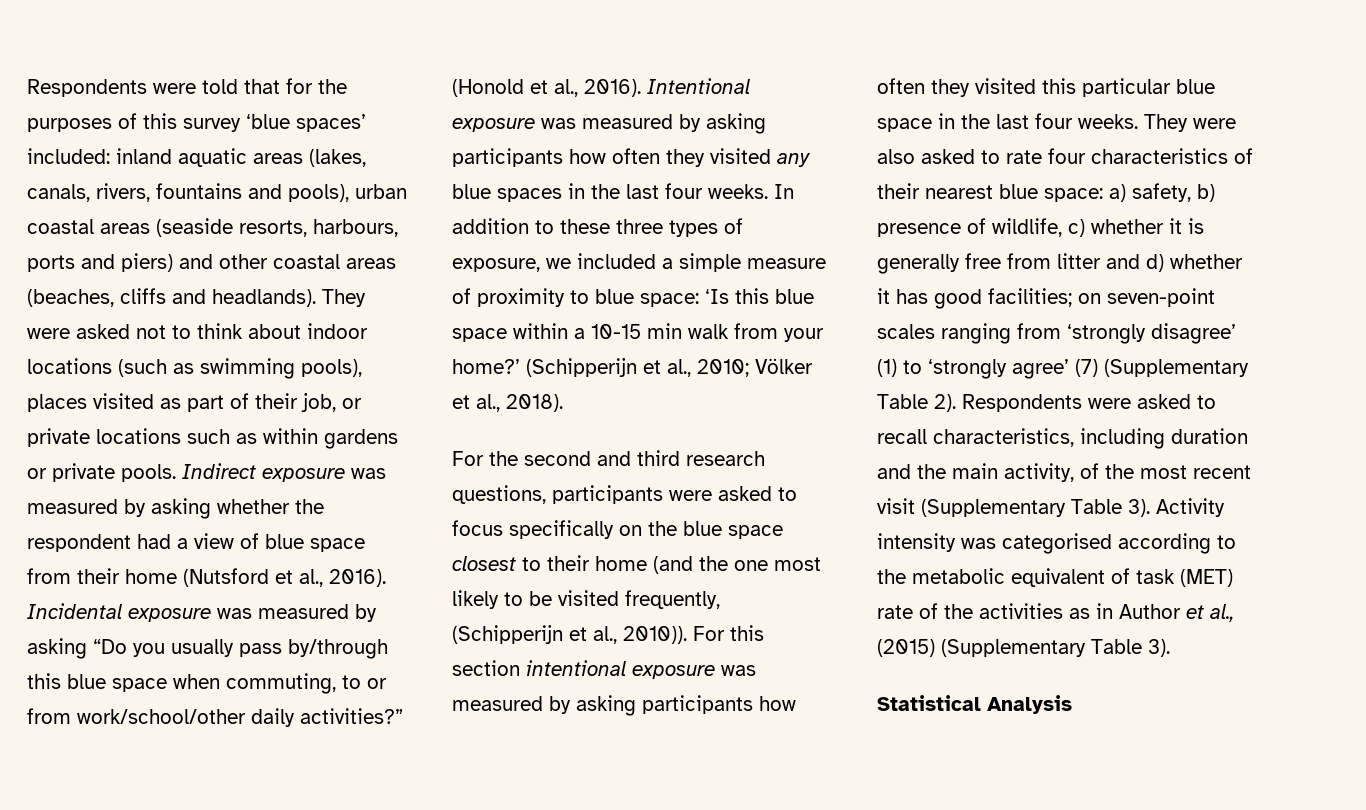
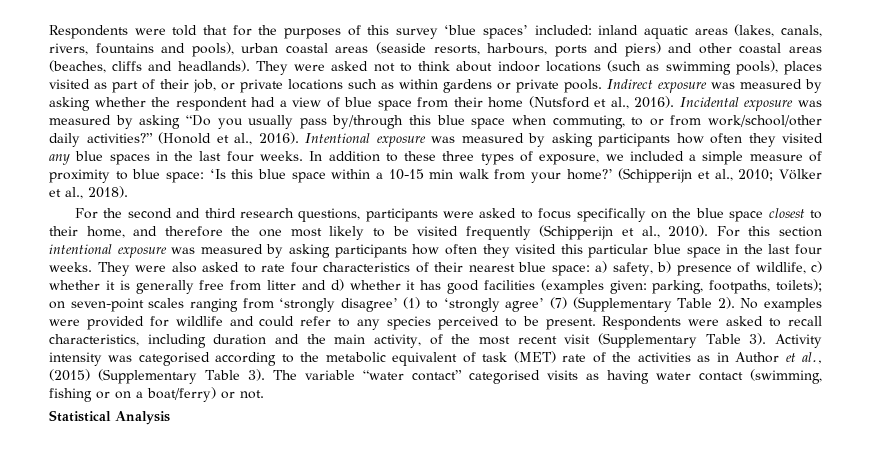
[595,556,693,574] home (and -> [86,226,223,238] home, and therefore
[625,590,720,609] [452,625,687,644] frequently, (Schipperijn et al., 2010)). -> [465,225,709,240] frequently (Schipperijn et al., 2010).
[988,288,1072,307] facilities; -> [483,279,822,294] facilities (examples given: parking, footpaths, toilets);
(956, 403) none -> [740,298,822,312] [49,316,596,330] No examples were provided for wildlife and could refer to any species perceived to be present.
(1170, 648) none -> [272,369,822,384] [49,387,264,402] The variable “water contact” categorised visits as having water contact (swimming, fishing or on a boat/ferry) or not.

